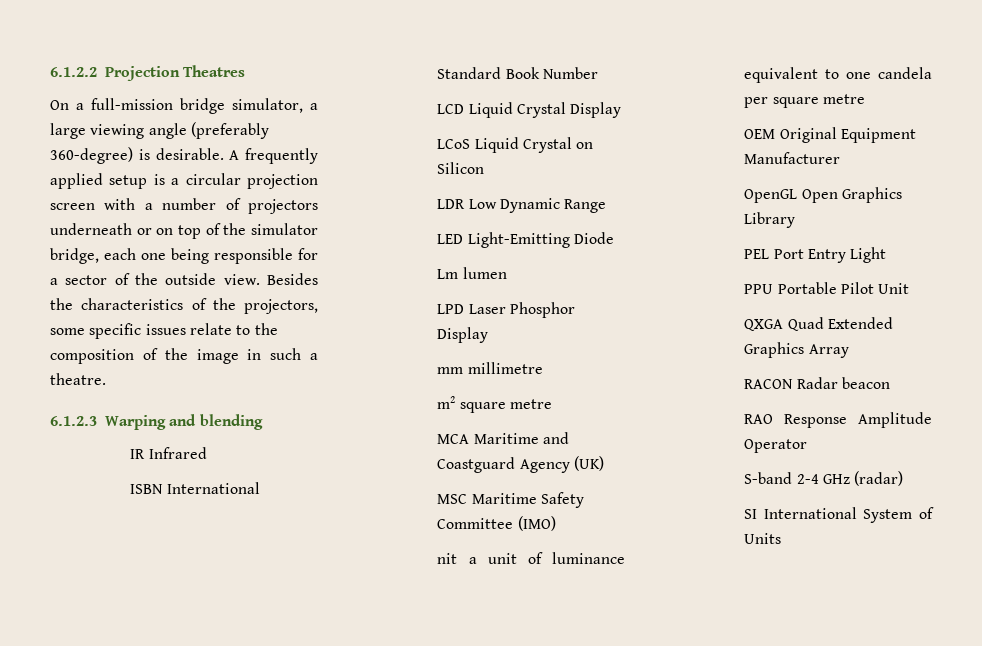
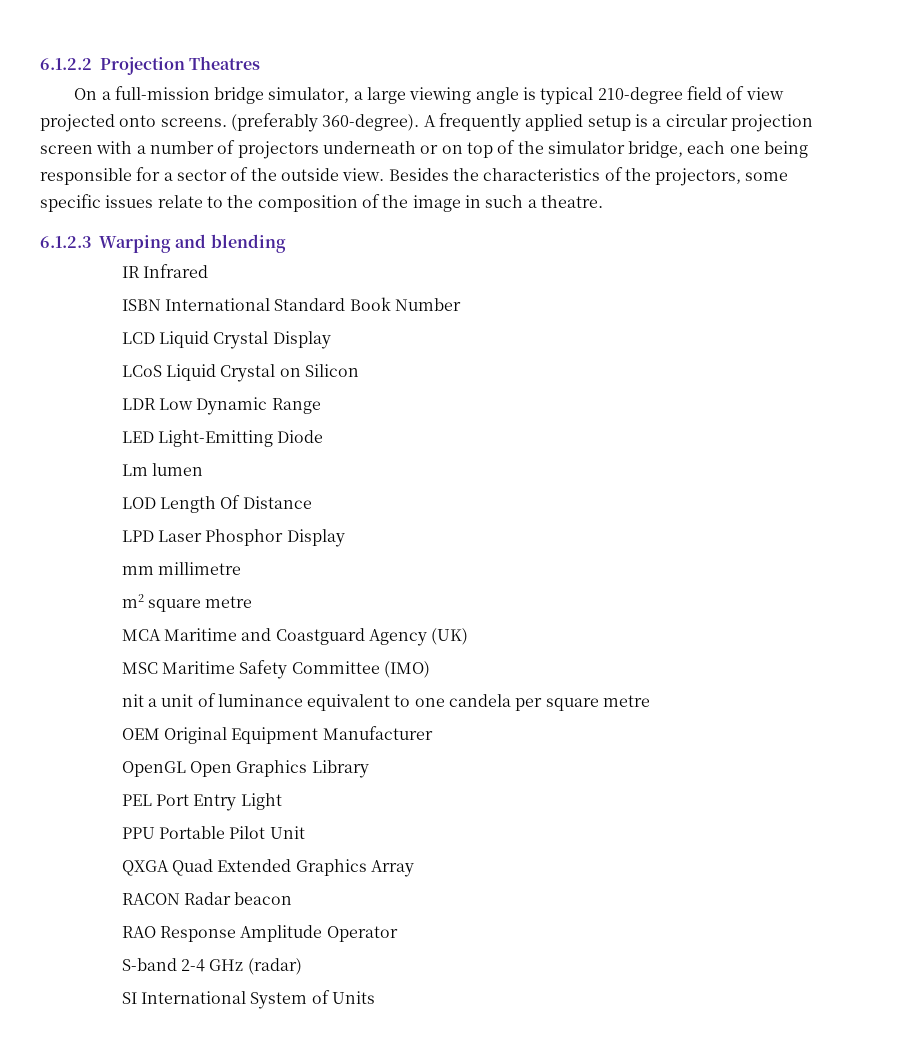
[190,122,269,139] [50,147,224,164] (preferably 360-degree) is desirable. -> [523,86,784,105] [40,113,420,132] is typical 210-degree field of view projected onto screens. (preferably 360-degree).
(507, 273) none -> [121,495,312,513] // LOD Length Of Distance

